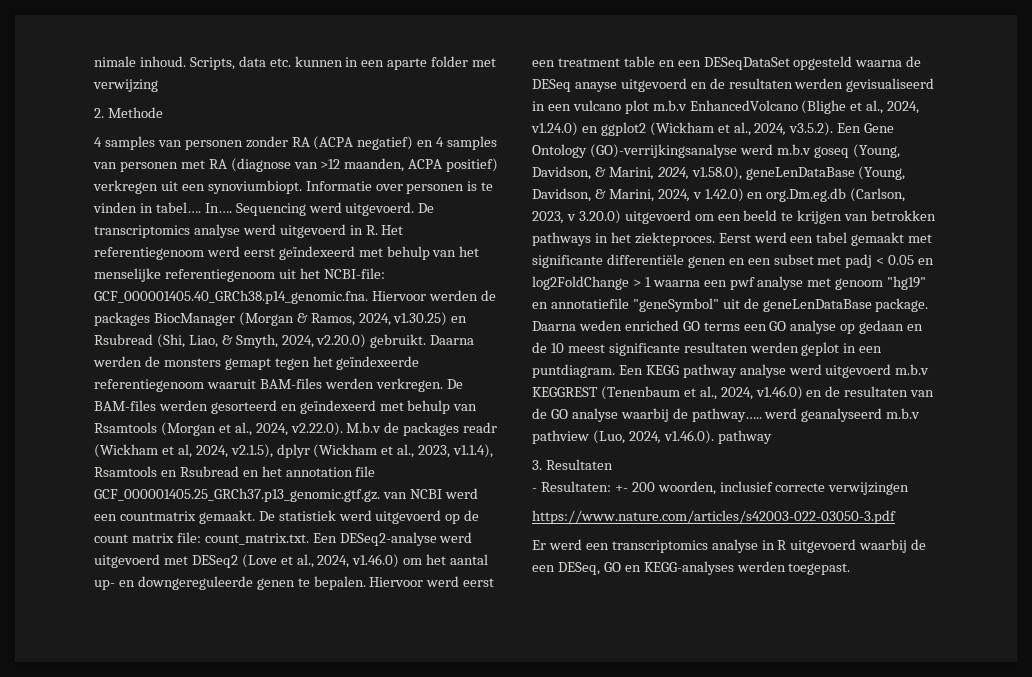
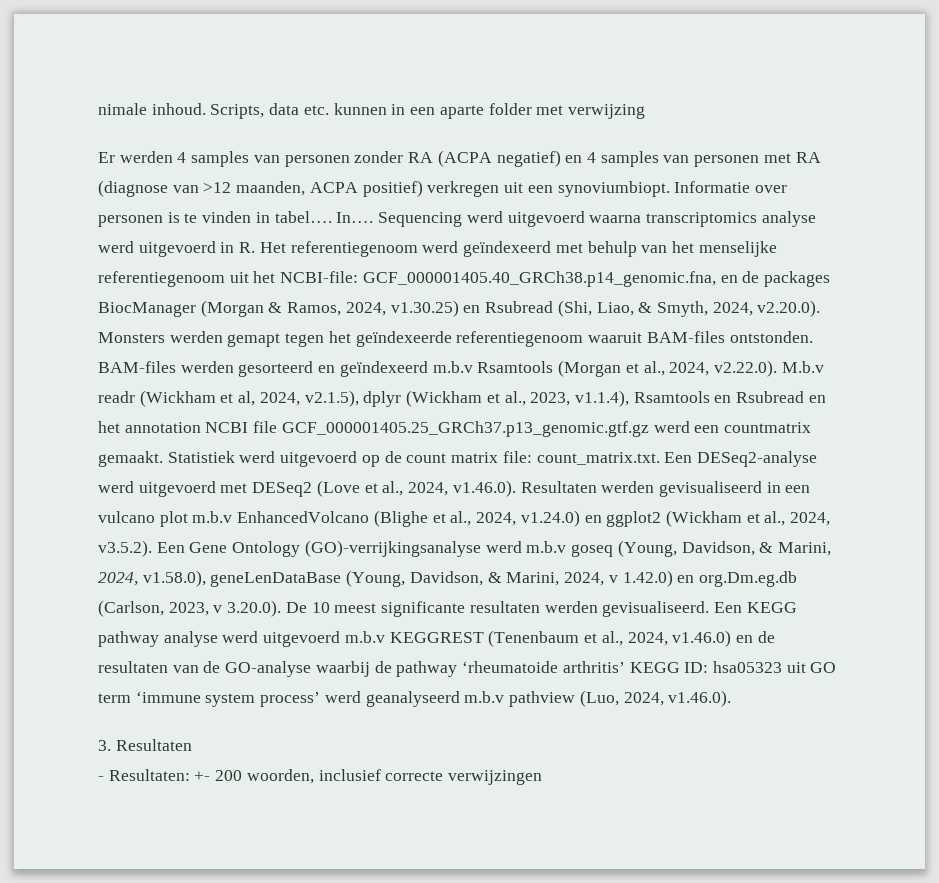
[94,107,163,118] 2. Methode // -> [98,151,173,163] Er werden
[345,202,435,216] uitgevoerd. De -> [507,211,642,227] uitgevoerd waarna
[243,248,275,257] eerst -> (459, 247) none
[94,290,478,304] GCF_000001405.40_GRCh38.p14_genomic.fna. Hiervoor werden -> [362,271,738,287] GCF_000001405.40_GRCh38.p14_genomic.fna, en
[316,334,475,348] [93,356,221,367] v2.20.0) gebruikt. Daarna werden de monsters -> [757,300,821,317] [98,331,223,343] v2.20.0). Monsters werden
[324,378,463,392] werden verkregen. De -> [729,331,813,343] ontstonden.
[379,400,478,414] met behulp van -> [432,361,473,373] m.b.v
[384,422,460,436] de packages -> (824, 367) none
[355,466,376,477] [94,488,442,502] file GCF_000001405.25_GRCh37.p13_genomic.gtf.gz. van NCBI -> [205,421,649,437] NCBI file GCF_000001405.25_GRCh37.p13_genomic.gtf.gz
[258,510,336,521] De statistiek -> [167,451,235,463] Statistiek
[352,554,489,568] [94,576,495,590] [532,56,922,70] [532,78,793,92] v1.46.0) om het aantal up- en downgereguleerde genen te bepalen. Hiervoor werd eerst een treatment table en een DESeqDataSet opgesteld waarna de DESeq anayse uitgevoerd en de resultaten -> [452,480,597,497] v1.46.0). Resultaten
[578,210,937,224] [532,232,933,246] [532,254,935,268] [532,276,927,290] [532,298,929,312] [532,320,924,334] [532,342,547,353] 3.20.0) uitgevoerd om een beeld te krijgen van betrokken pathways in het ziekteproces. Eerst werd een tabel gemaakt met significante differentiële genen en een subset met padj < 0.05 en log2FoldChange > 1 waarna een pwf analyse met genoom "hg19" en annotatiefile "geneSymbol" uit de geneLenDataBase package. Daarna weden enriched GO terms een GO analyse op gedaan en de -> [227,600,307,617] 3.20.0). De
[801,342,883,356] [532,364,615,378] geplot in een puntdiagram. -> [602,601,710,617] gevisualiseerd.
[550,408,762,422] GO analyse waarbij de pathway….. -> [225,661,837,677] [98,691,321,707] GO-analyse waarbij de pathway ‘rheumatoide arthritis’ KEGG ID: hsa05323 uit GO term ‘immune system process’
[717,430,772,444] pathway -> (732, 698) none
[532,510,896,524] [532,539,927,553] [532,561,851,575] // https://www.nature.com/articles/s42003-022-03050-3.pdf // Er werd een transcriptomics analyse in R uitgevoerd waarbij de een DESeq, GO en KEGG-analyses werden toegepast. -> (543, 777) none

